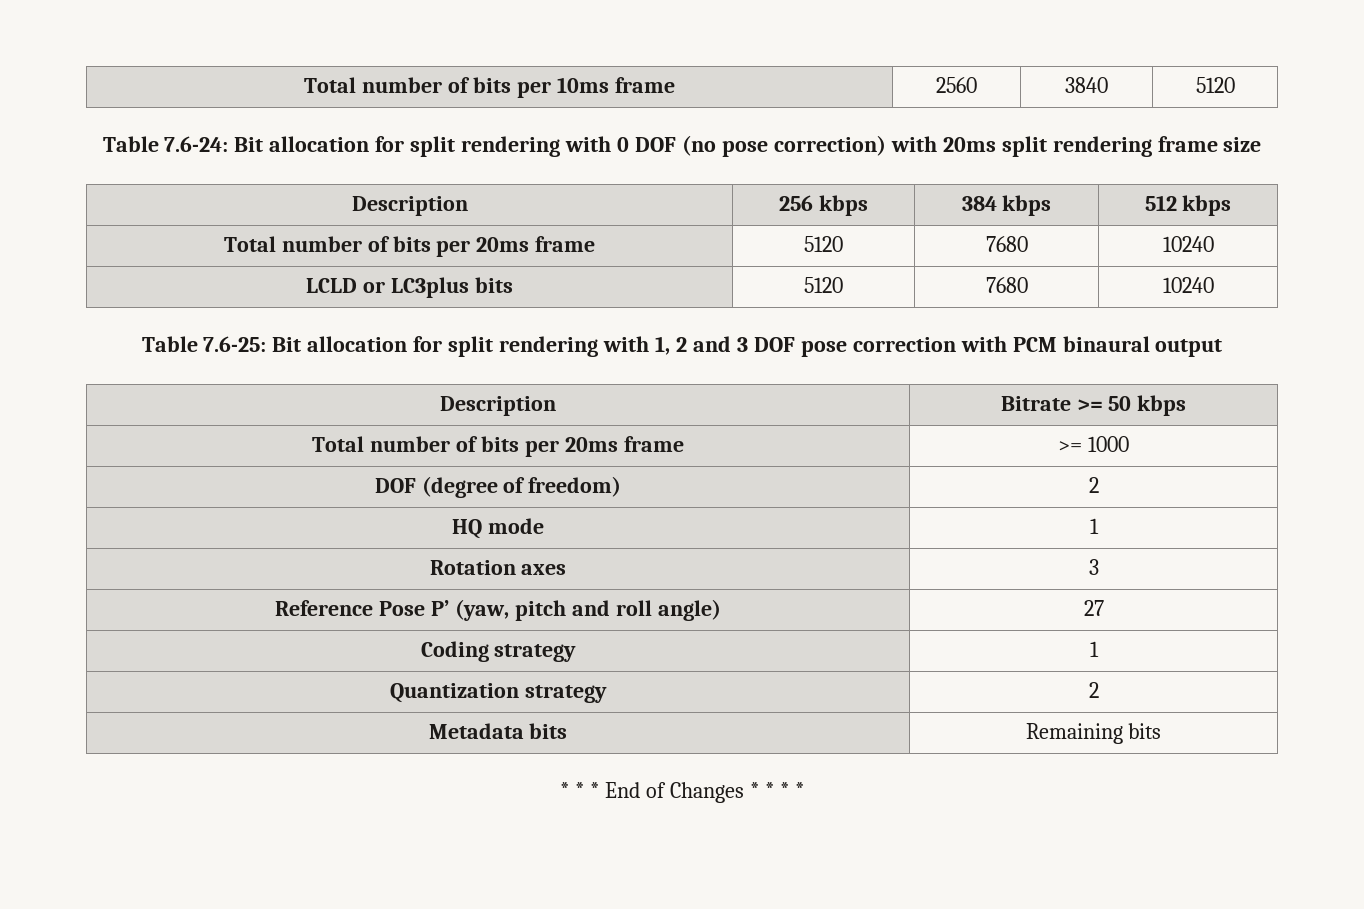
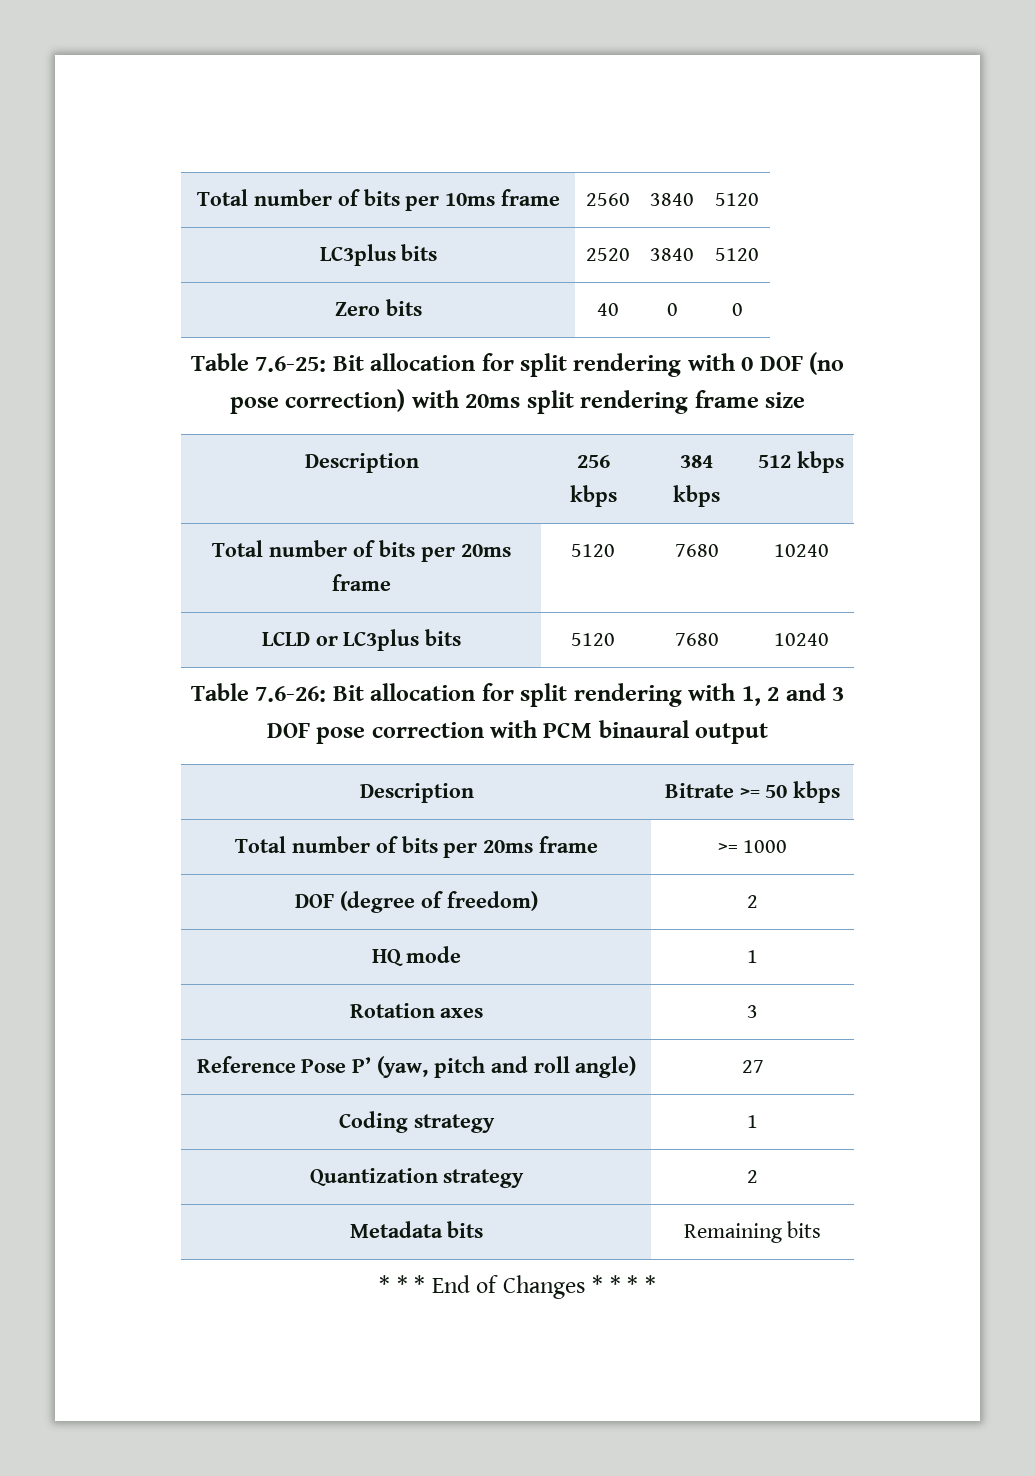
[102,136,229,152] // Table 7.6-24: -> [319,244,438,266] [585,248,630,261] [650,248,694,261] [715,248,759,261] [335,299,422,316] [596,303,619,316] [666,303,678,316] [731,303,743,316] [190,353,327,372] // LC3plus bits | 2520 | 3840 | 5120 // Zero bits | 40 | 0 | 0 // Table 7.6-25:
[203,336,267,352] 7.6-25: -> [255,686,327,702] 7.6-26:

